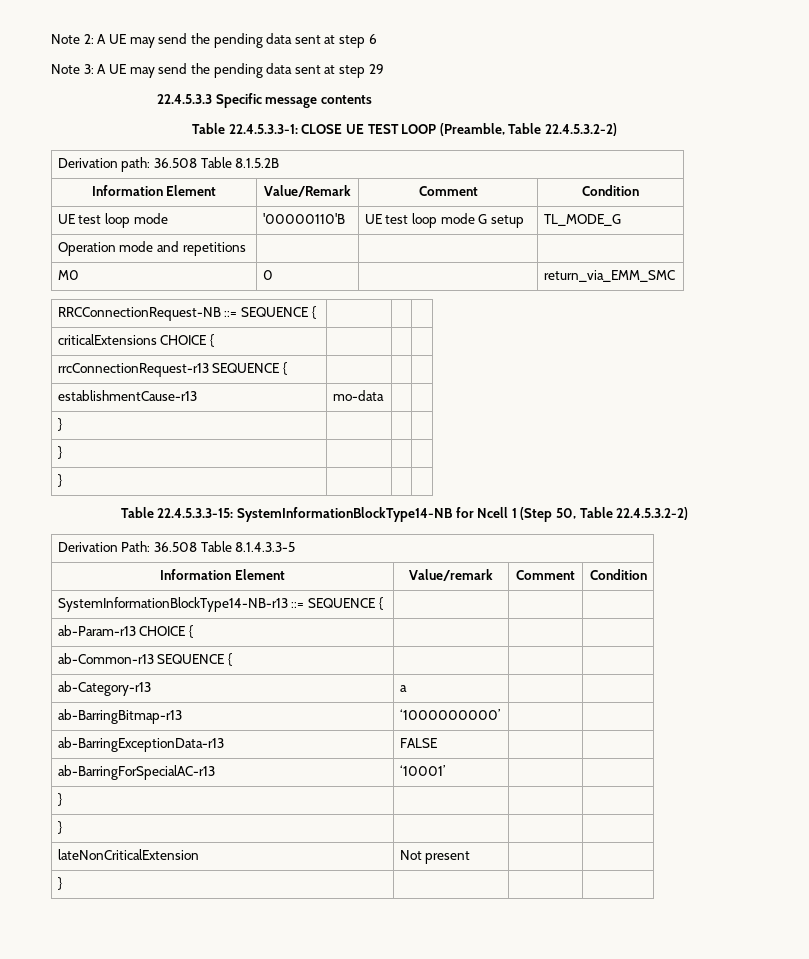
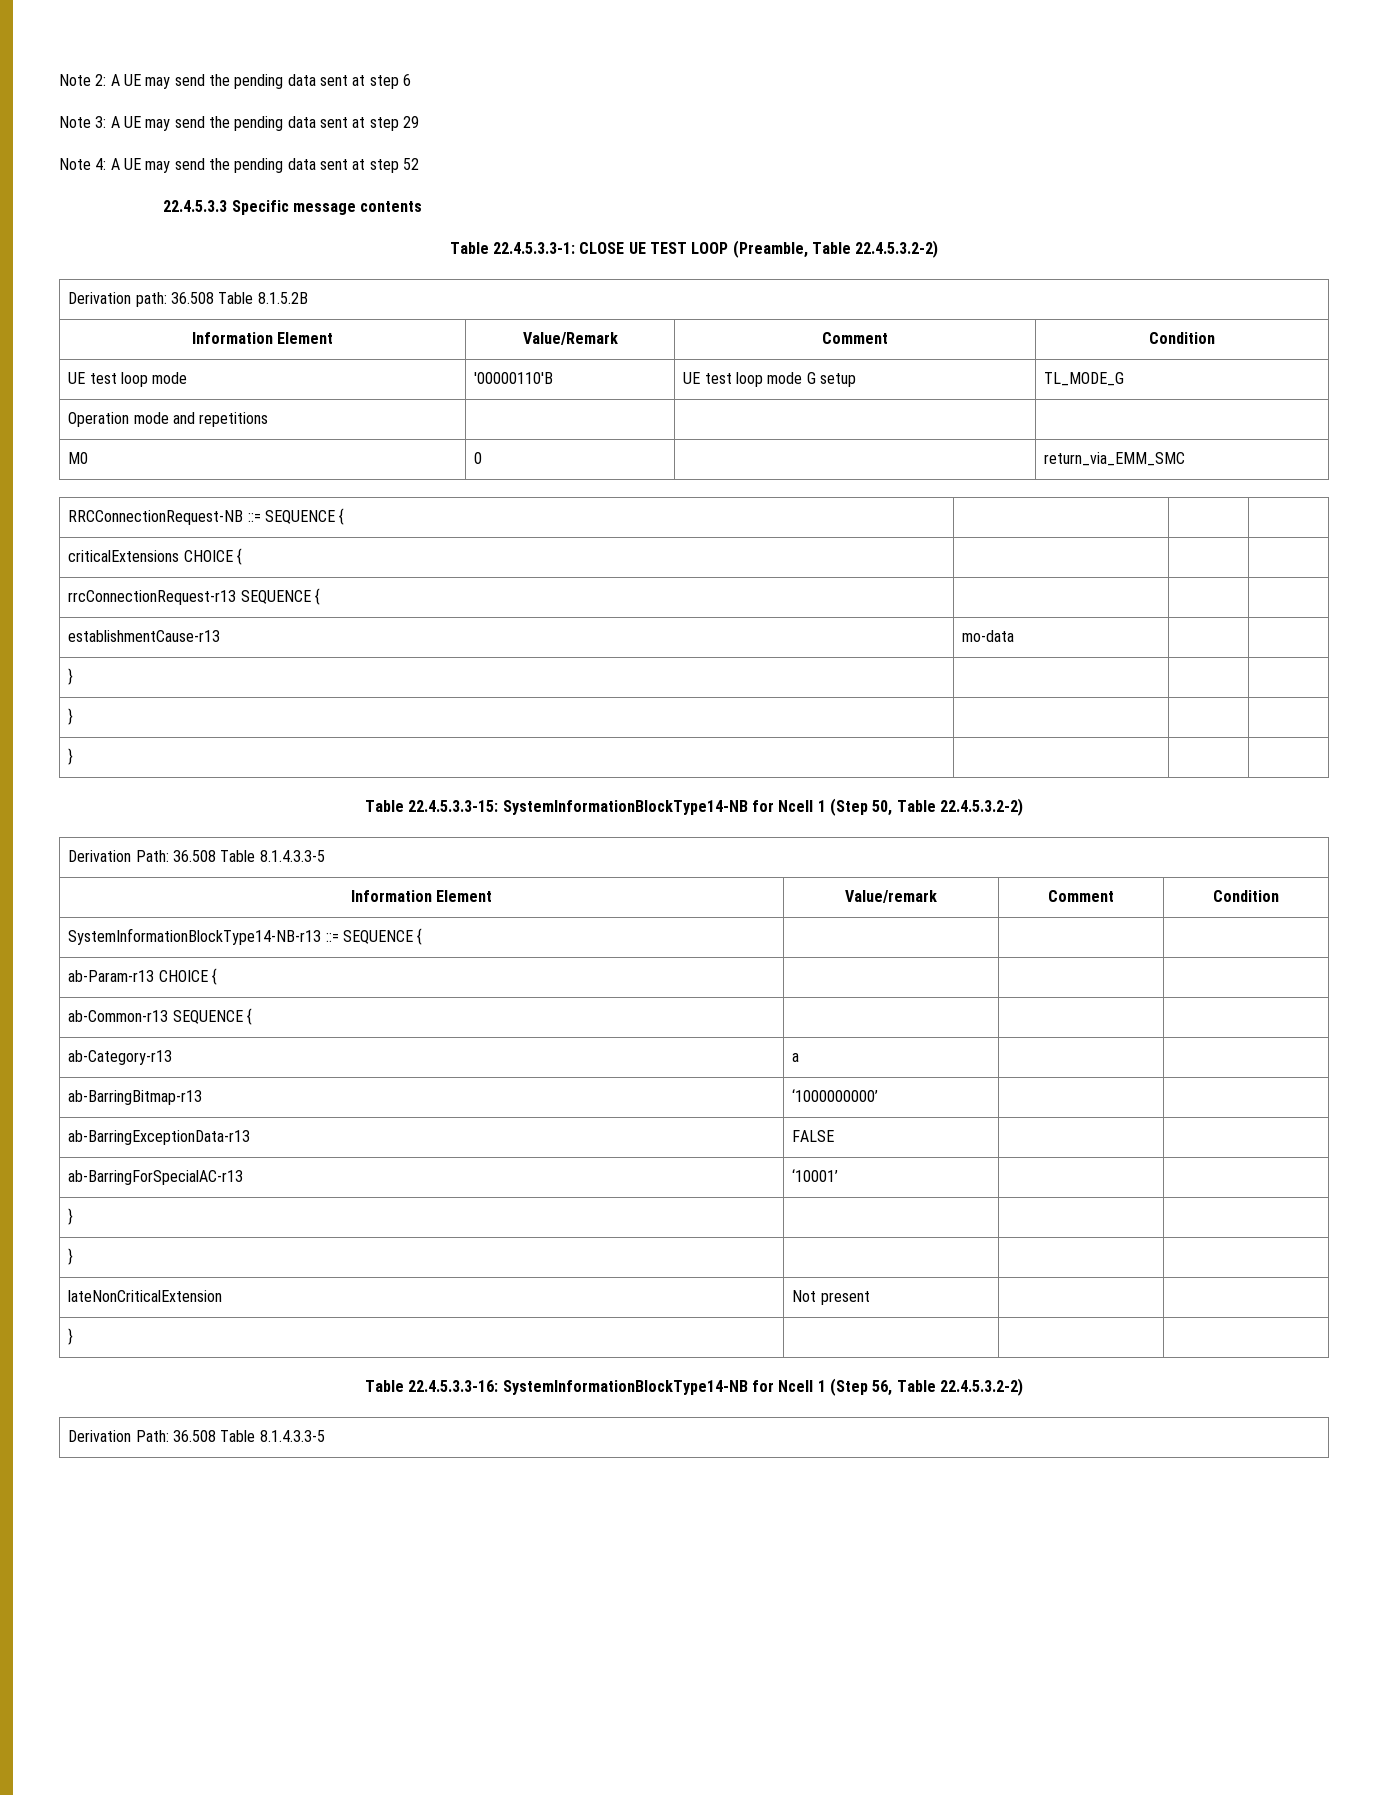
(384, 69) none -> [59,158,419,173] // Note 4: A UE may send the pending data sent at step 52
(62, 883) none -> [365,1378,1023,1396] [68,1430,325,1442] // Table 22.4.5.3.3-16: SystemInformationBlockType14-NB for Ncell 1 (Step 56, Table 22.4.5.3.2-2) // Derivation Path: 36.508 Table 8.1.4.3.3-5

